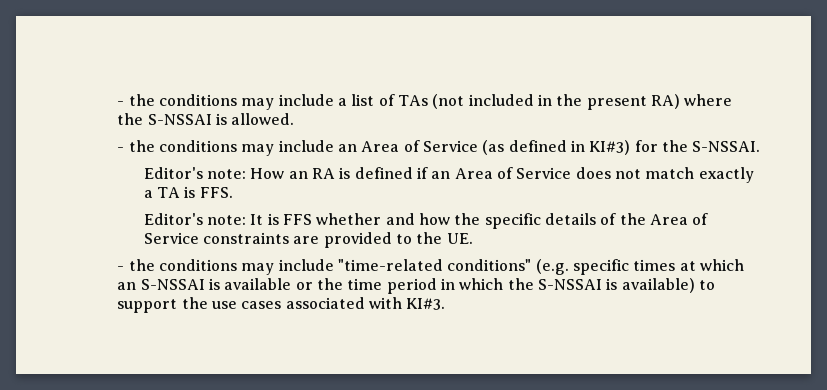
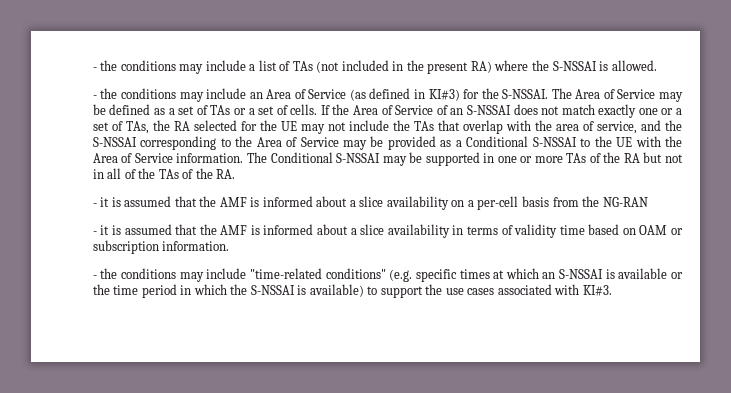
[143,167,754,183] [143,186,233,198] [143,213,709,229] [143,232,473,248] // Editor's note: How an RA is defined if an Area of Service does not match exactly a TA is FFS. // Editor's note: It is FFS whether and how the specific details of the Area of Service constraints are provided to the UE. -> [551,88,683,102] [92,104,682,118] [92,120,683,134] [92,136,682,150] [92,152,683,166] [92,168,236,179] [92,196,648,210] [92,224,683,238] [92,240,230,254] The Area of Service may be defined as a set of TAs or a set of cells. If the Area of Service of an S-NSSAI does not match exactly one or a set of TAs, the RA selected for the UE may not include the TAs that overlap with the area of service, and the S-NSSAI corresponding to the Area of Service may be provided as a Conditional S-NSSAI to the UE with the Area of Service information. The Conditional S-NSSAI may be supported in one or more TAs of the RA but not in all of the TAs of the RA. // - it is assumed that the AMF is informed about a slice availability on a per-cell basis from the NG-RAN // - it is assumed that the AMF is informed about a slice availability in terms of validity time based on OAM or subscription information.

